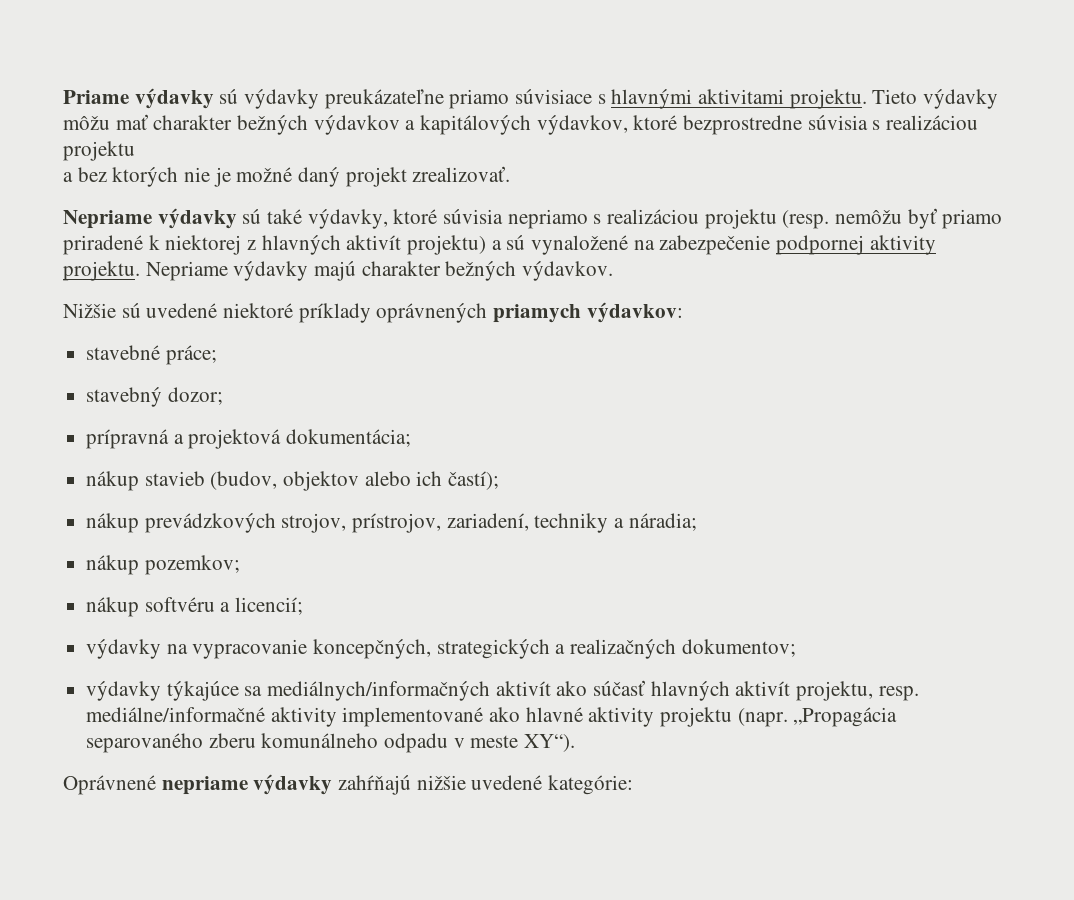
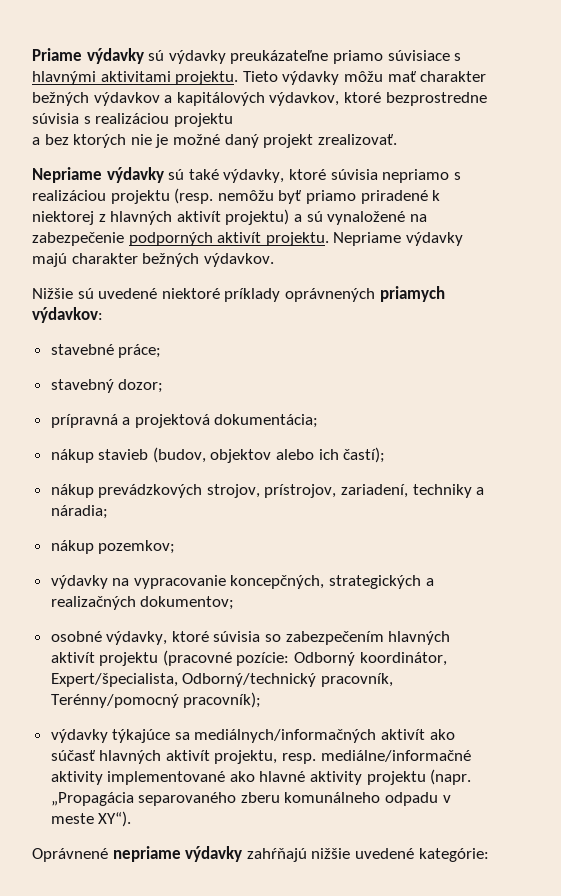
[776,235,936,255] podpornej aktivity -> [128,232,262,246] podporných aktivít
[86,597,304,617] // nákup softvéru a licencií; -> (176, 547) none
(796, 648) none -> [50,631,451,645] [50,650,447,666] [50,673,393,687] [50,692,262,708] // osobné výdavky, ktoré súvisia so zabezpečením hlavných aktivít projektu (pracovné pozície: Odborný koordinátor, Expert/špecialista, Odborný/technický pracovník, Terénny/pomocný pracovník);

